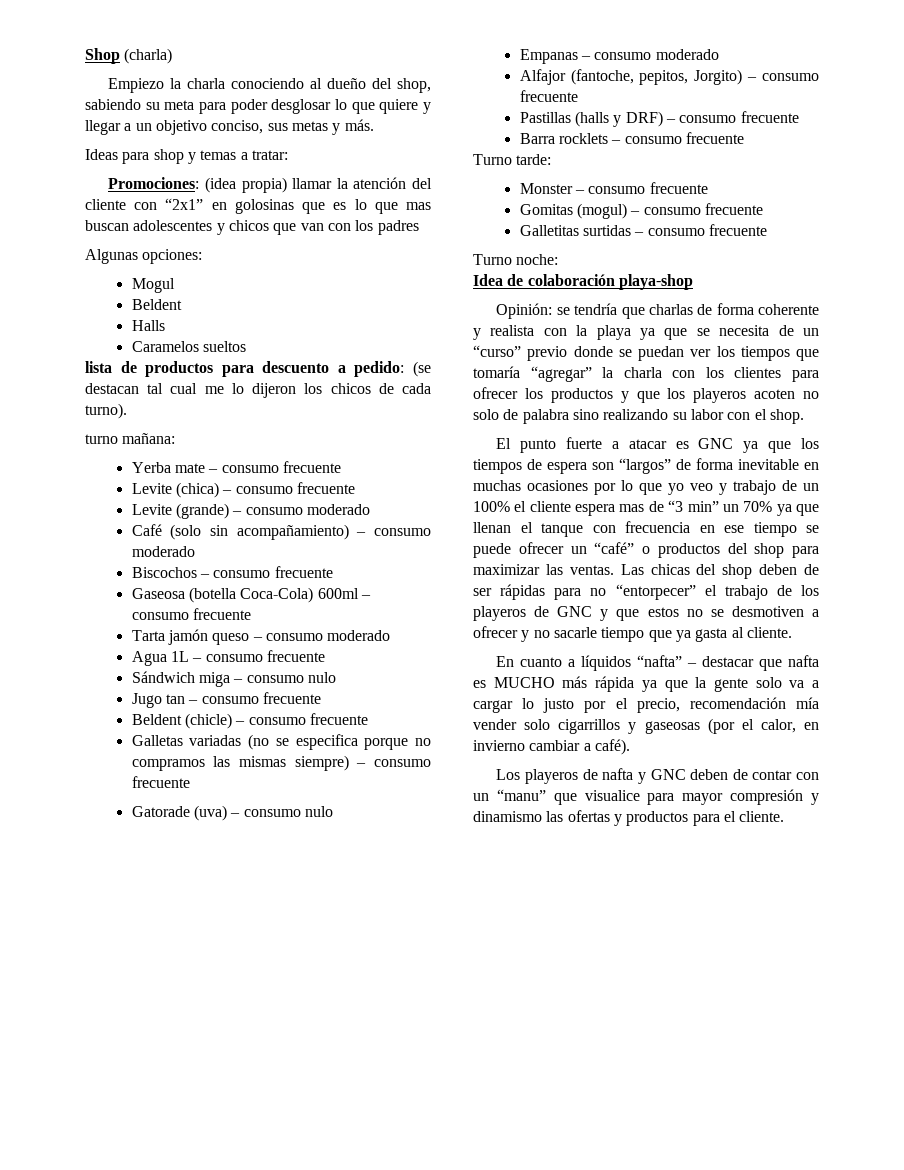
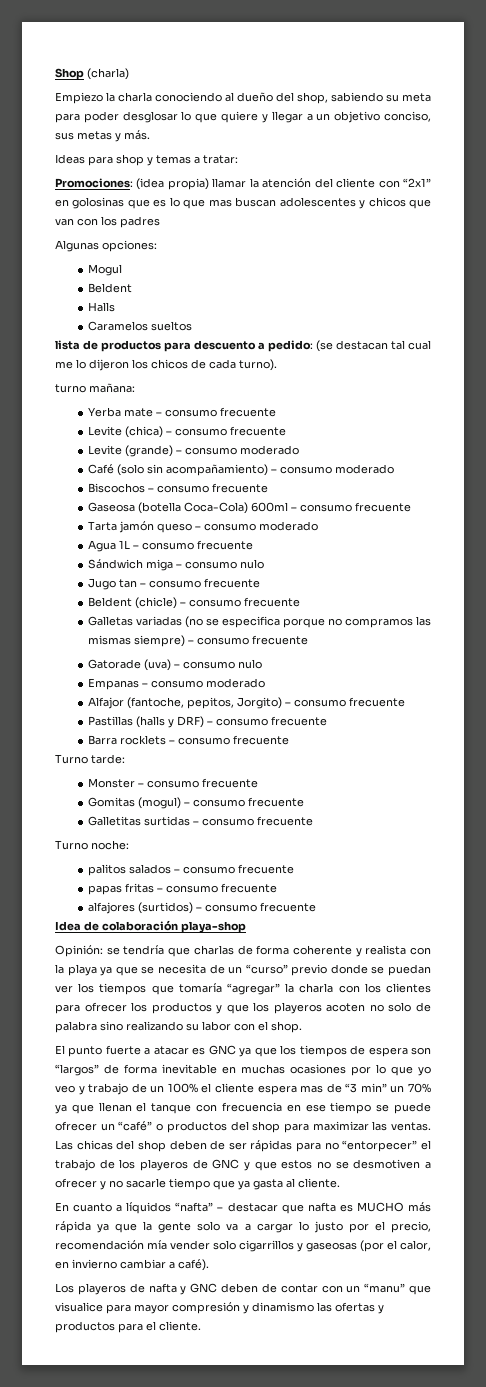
(559, 259) none -> [87,864,294,876] [87,883,277,895] [87,902,316,914] // palitos salados – consumo frecuente // papas fritas – consumo frecuente // alfajores (surtidos) – consumo frecuente

